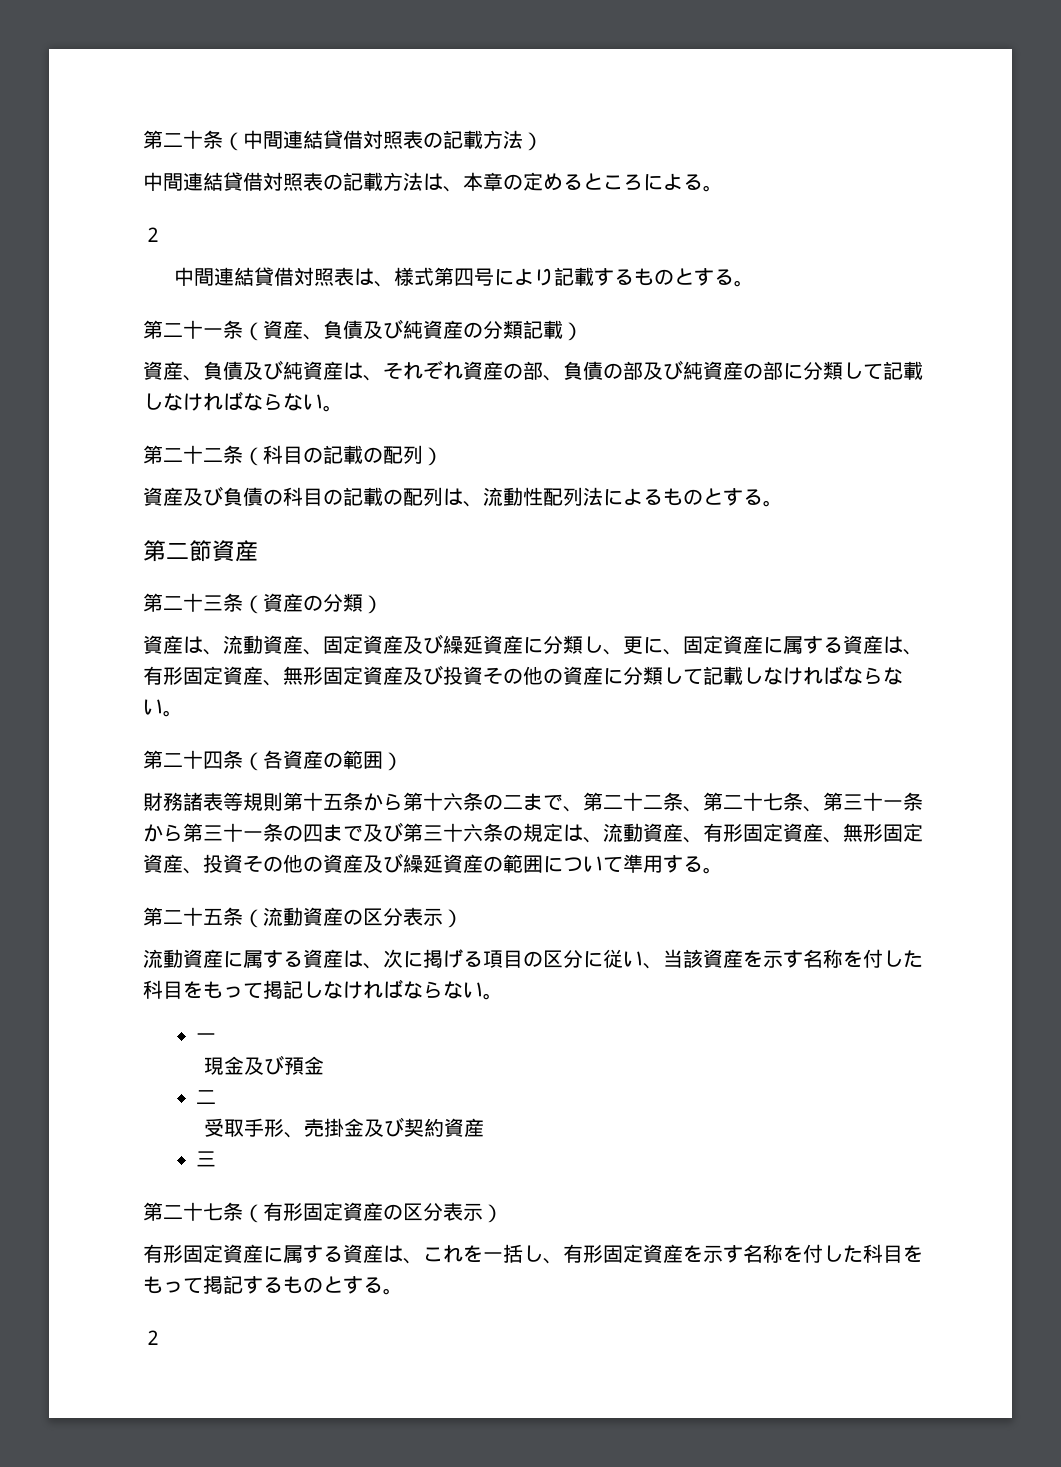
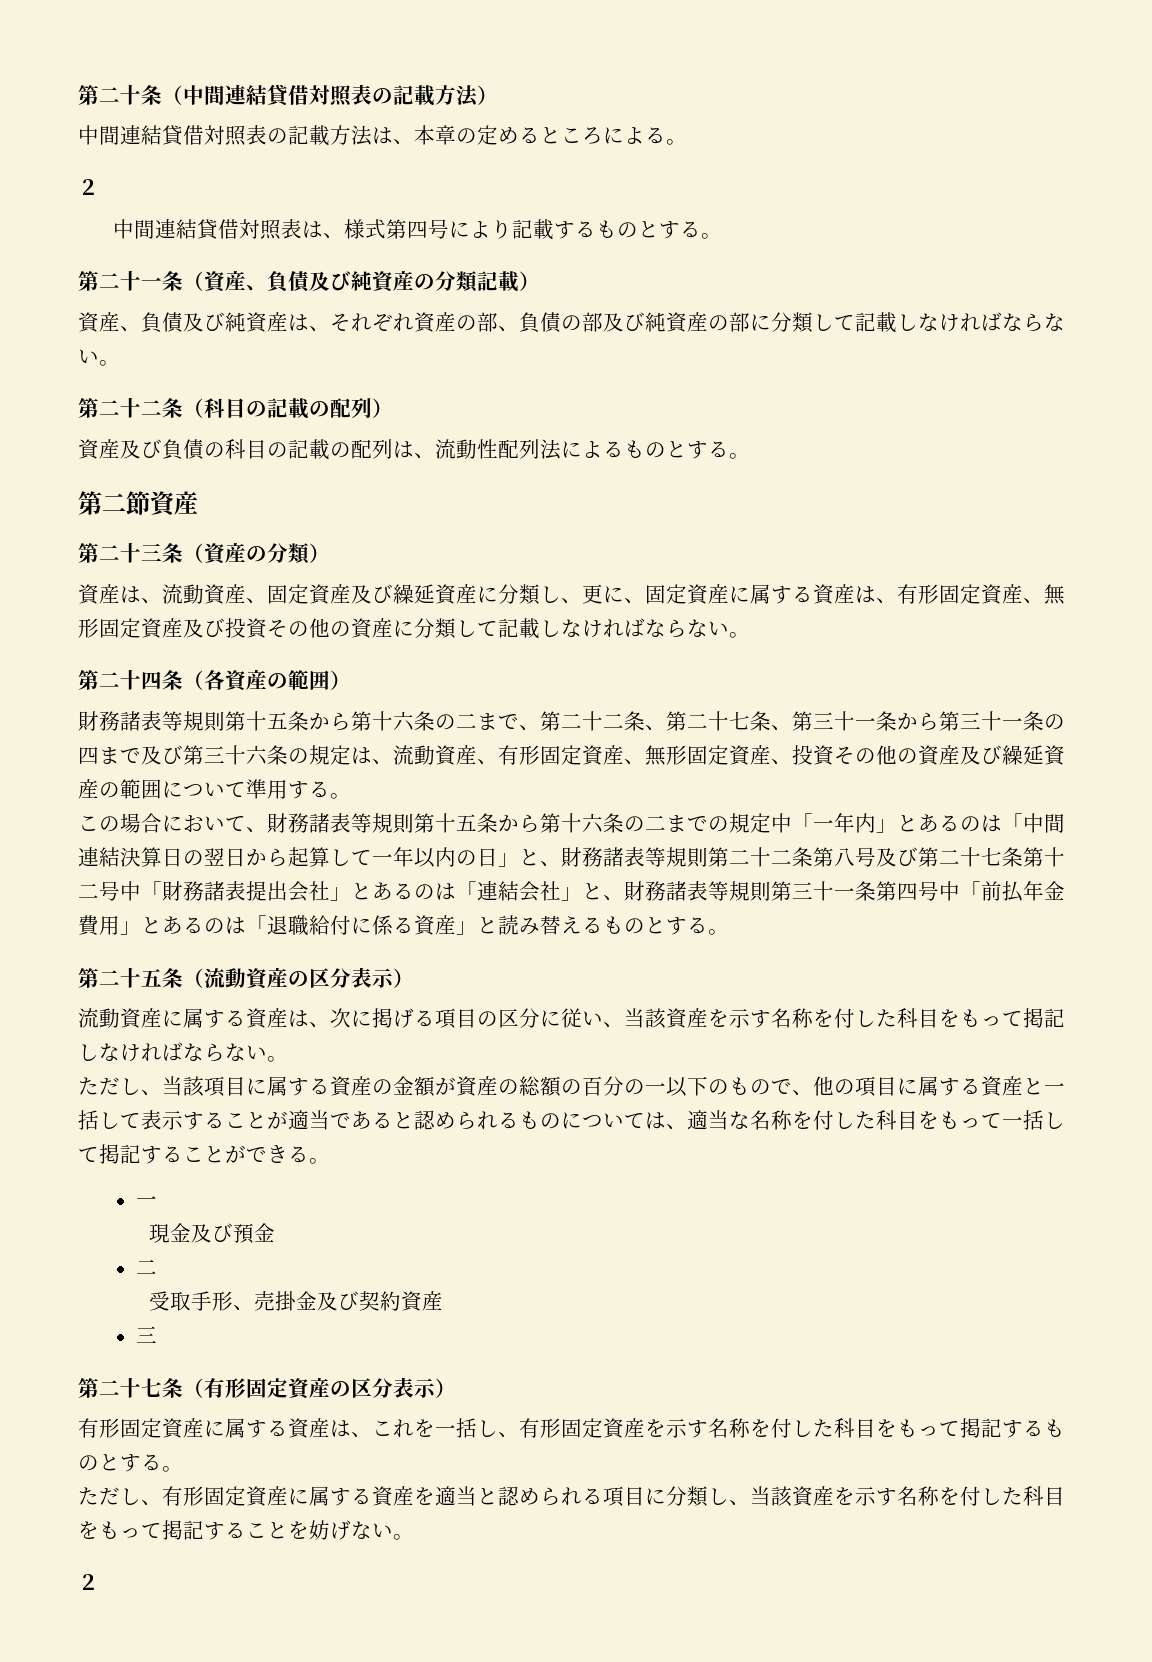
(723, 870) none -> [78,813,1065,834] [78,847,1065,868] [78,881,1065,902] [78,915,729,936] // この場合において、財務諸表等規則第十五条から第十六条の二までの規定中「一年内」とあるのは「中間連結決算日の翌日から起算して一年以内の日」と、財務諸表等規則第二十二条第八号及び第二十七条第十二号中「財務諸表提出会社」とあるのは「連結会社」と、財務諸表等規則第三十一条第四号中「前払年金費用」とあるのは「退職給付に係る資産」と読み替えるものとする。
(503, 996) none -> [78,1076,1065,1097] [78,1110,1065,1130] [78,1144,330,1164] // ただし、当該項目に属する資産の金額が資産の総額の百分の一以下のもので、他の項目に属する資産と一括して表示することが適当であると認められるものについては、適当な名称を付した科目をもって一括して掲記することができる。
(403, 1291) none -> [78,1486,1065,1507] [78,1520,414,1540] // ただし、有形固定資産に属する資産を適当と認められる項目に分類し、当該資産を示す名称を付した科目をもって掲記することを妨げない。

